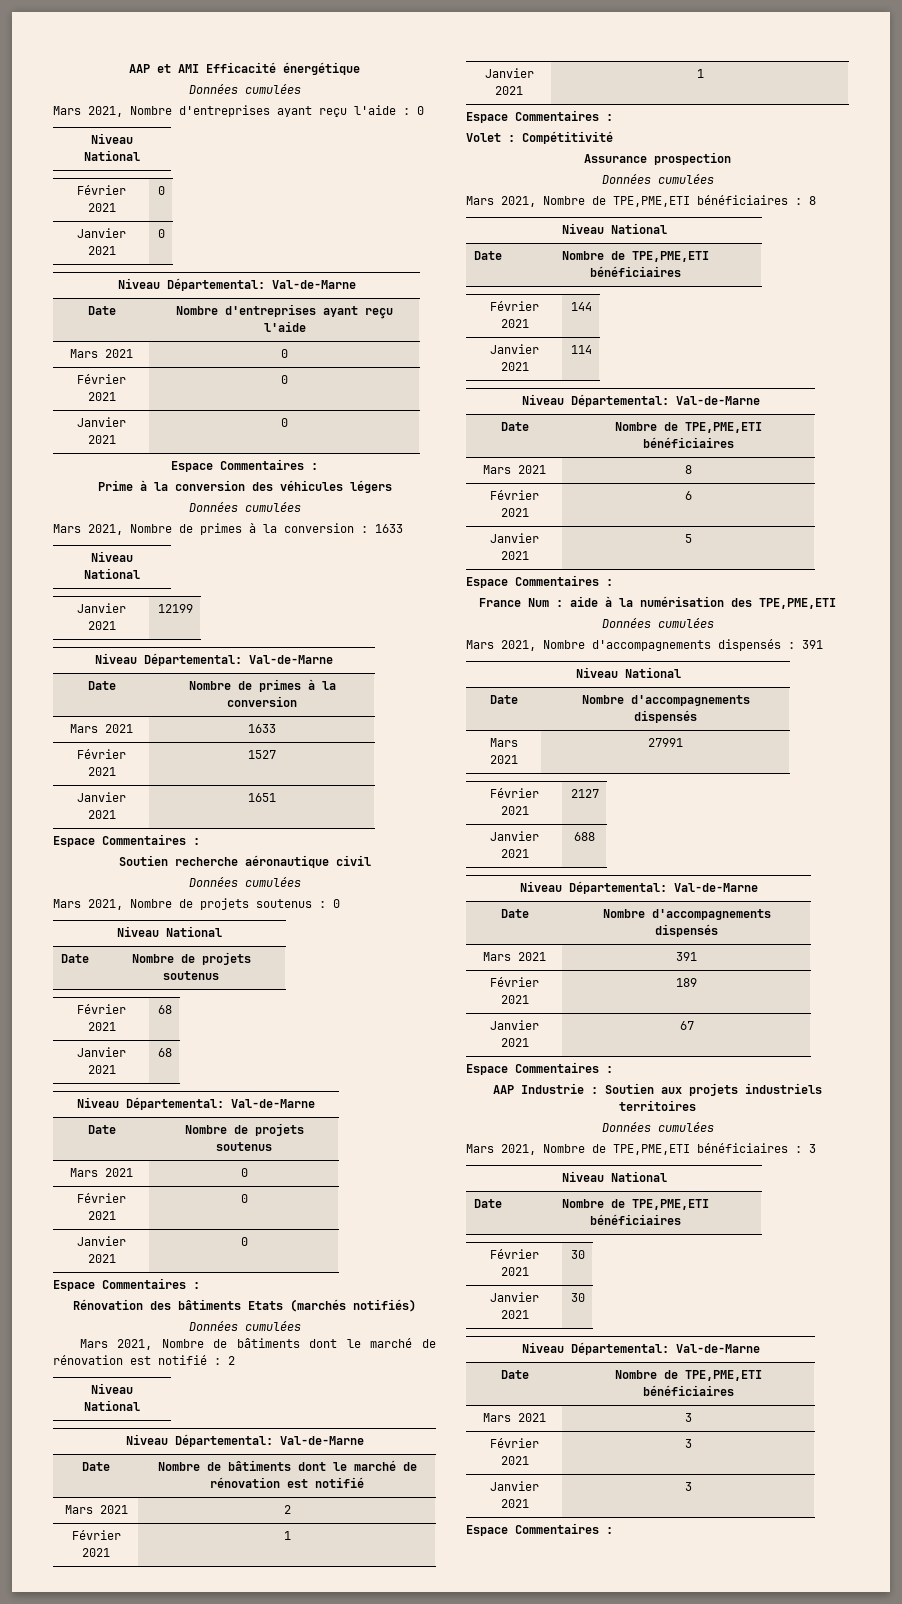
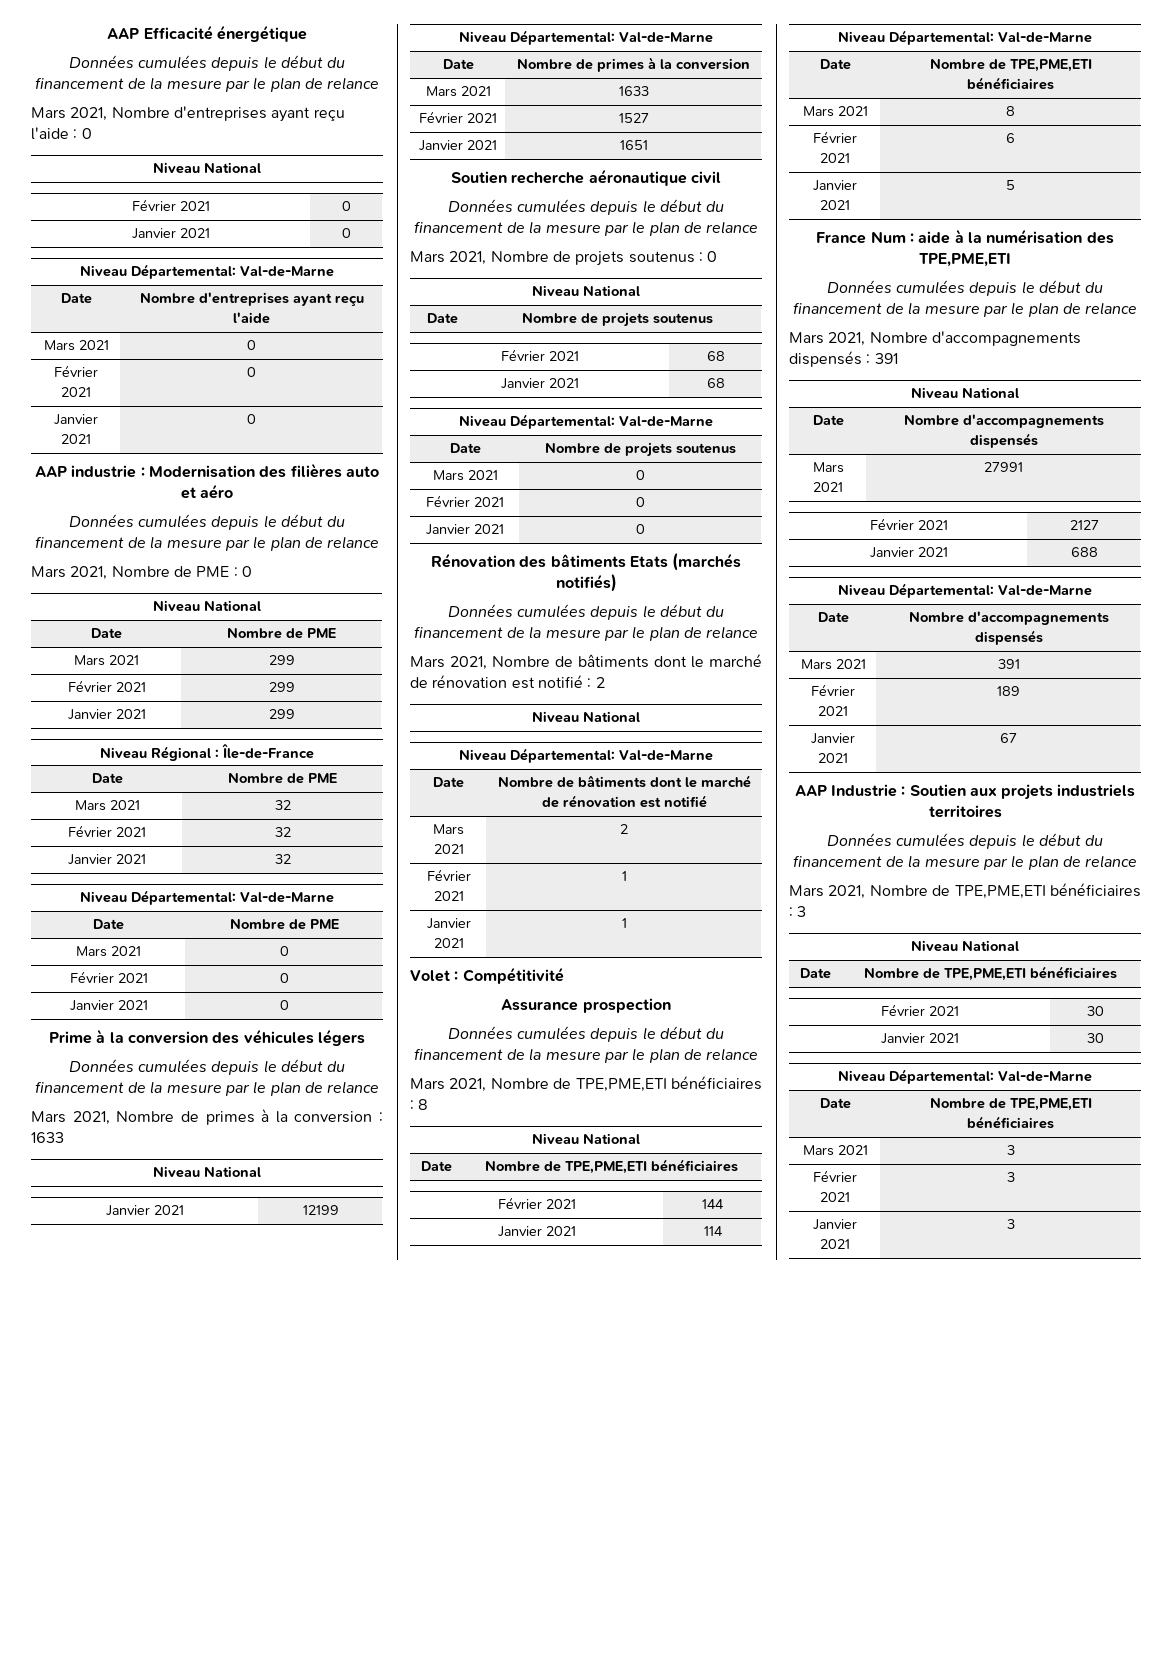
[129,64,199,73] AAP et AMI -> [107,28,140,39] AAP
(301, 89) none -> [211,55,346,71] [34,77,380,92] depuis le début du financement de la mesure par le plan de relance
[171,459,318,472] Espace Commentaires : -> [35,463,379,478] [180,484,234,499] [68,514,346,530] [34,536,380,551] [31,566,252,580] [152,600,261,612] [91,628,122,639] [227,628,336,639] [74,655,139,666] [268,655,295,665] [67,680,146,692] [268,682,295,692] [67,709,146,720] [268,709,295,719] [99,744,314,761] [91,773,123,784] [228,773,337,784] [74,800,140,811] [274,800,291,810] [68,825,146,837] [274,827,291,837] [68,854,146,865] [274,854,291,864] [79,890,334,905] [93,919,124,930] [229,919,339,930] [76,946,141,957] [279,946,289,956] [69,971,148,983] [279,973,289,983] [69,1000,148,1011] [279,1000,289,1010] AAP industrie : Modernisation des filières auto et aéro // Données cumulées depuis le début du financement de la mesure par le plan de relance // Mars 2021, Nombre de PME : 0 // Niveau National // Date | Nombre de PME // Mars 2021 | 299 // Février 2021 | 299 // Janvier 2021 | 299 // Niveau Régional : Île-de-France // Date | Nombre de PME // Mars 2021 | 32 // Février 2021 | 32 // Janvier 2021 | 32 // Niveau Départemental: Val-de-Marne // Date | Nombre de PME // Mars 2021 | 0 // Février 2021 | 0 // Janvier 2021 | 0
(301, 507) none -> [211,1059,346,1075] [34,1081,380,1096] depuis le début du financement de la mesure par le plan de relance
[53,834,200,847] // Espace Commentaires : -> (648, 145) none
(301, 882) none -> [590,199,725,215] [413,221,759,236] depuis le début du financement de la mesure par le plan de relance
[53,1278,200,1291] // Espace Commentaires : -> (645, 529) none
(301, 1326) none -> [590,604,725,620] [413,626,759,641] depuis le début du financement de la mesure par le plan de relance
[466,110,613,123] // Espace Commentaires : -> (627, 923) none
(714, 179) none -> [590,1026,725,1042] [413,1048,759,1063] depuis le début du financement de la mesure par le plan de relance
[466,575,613,588] // Espace Commentaires : -> (1015, 185) none
(714, 623) none -> [969,280,1104,296] [792,302,1138,317] depuis le début du financement de la mesure par le plan de relance
[466,1062,613,1075] // Espace Commentaires : -> (1017, 738) none
(714, 1127) none -> [969,833,1104,849] [792,855,1138,870] depuis le début du financement de la mesure par le plan de relance
[466,1523,613,1536] // Espace Commentaires : -> (1015, 1224) none

